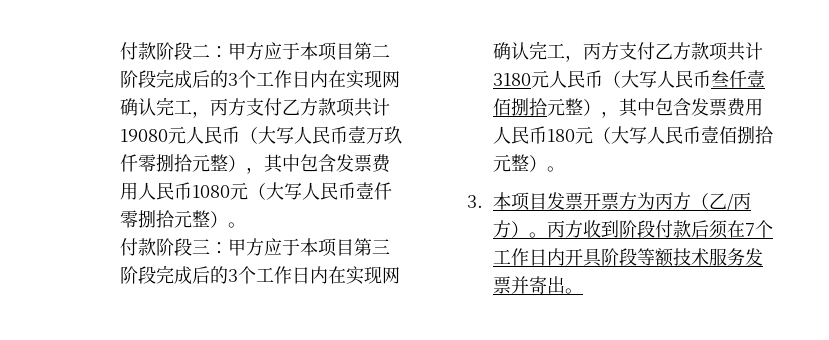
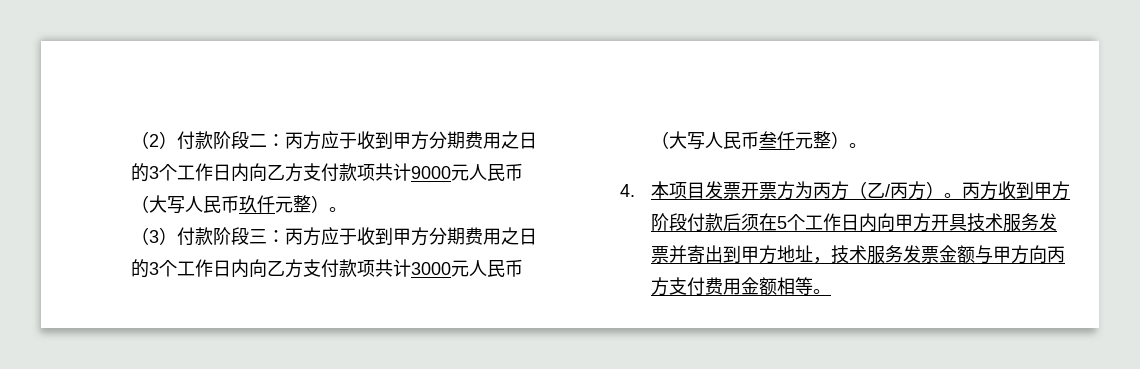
(120, 51) none -> [130,131,177,149] （2）
[228,42,391,61] [120,69,401,89] [120,97,391,118] [120,126,403,144] [120,154,392,174] [120,182,393,200] [120,210,247,228] 甲方应于本项目第二阶段完成后的3个工作日内在实现网确认完工，丙方支付乙方款项共计19080元人民币（大写人民币壹万玖仟零捌拾元整），其中包含发票费用人民币1080元（大写人民币壹仟零捌拾元整）。 // -> [284,131,537,150] [130,163,523,182] [130,195,347,214] [130,227,177,245] 丙方应于收到甲方分期费用之日的3个工作日内向乙方支付款项共计9000元人民币（大写人民币玖仟元整）。 // （3）
[228,238,391,257] [120,265,401,285] [493,41,764,62] [493,73,532,86] 甲方应于本项目第三阶段完成后的3个工作日内在实现网确认完工，丙方支付乙方款项共计3180 -> [284,227,537,246] [130,259,451,278] 丙方应于收到甲方分期费用之日的3个工作日内向乙方支付款项共计3000
[747,70,766,88] [493,98,764,118] [493,126,774,144] [493,154,566,172] [466,195,483,208] 壹佰捌拾元整），其中包含发票费用人民币180元（大写人民币壹佰捌拾元整）。 // 3. -> [794,131,867,149] [619,184,635,197] 元整）。 // 4.
(620, 229) none -> [1033,181,1070,200] 甲方
[745,220,774,238] [493,248,675,267] 7个工作日内开具阶段等额 -> [776,213,967,232] 5个工作日内向甲方开具
(566, 285) none -> [722,245,1065,264] [650,277,813,296] 到甲方地址，技术服务发票金额与甲方向丙方支付费用金额相等

